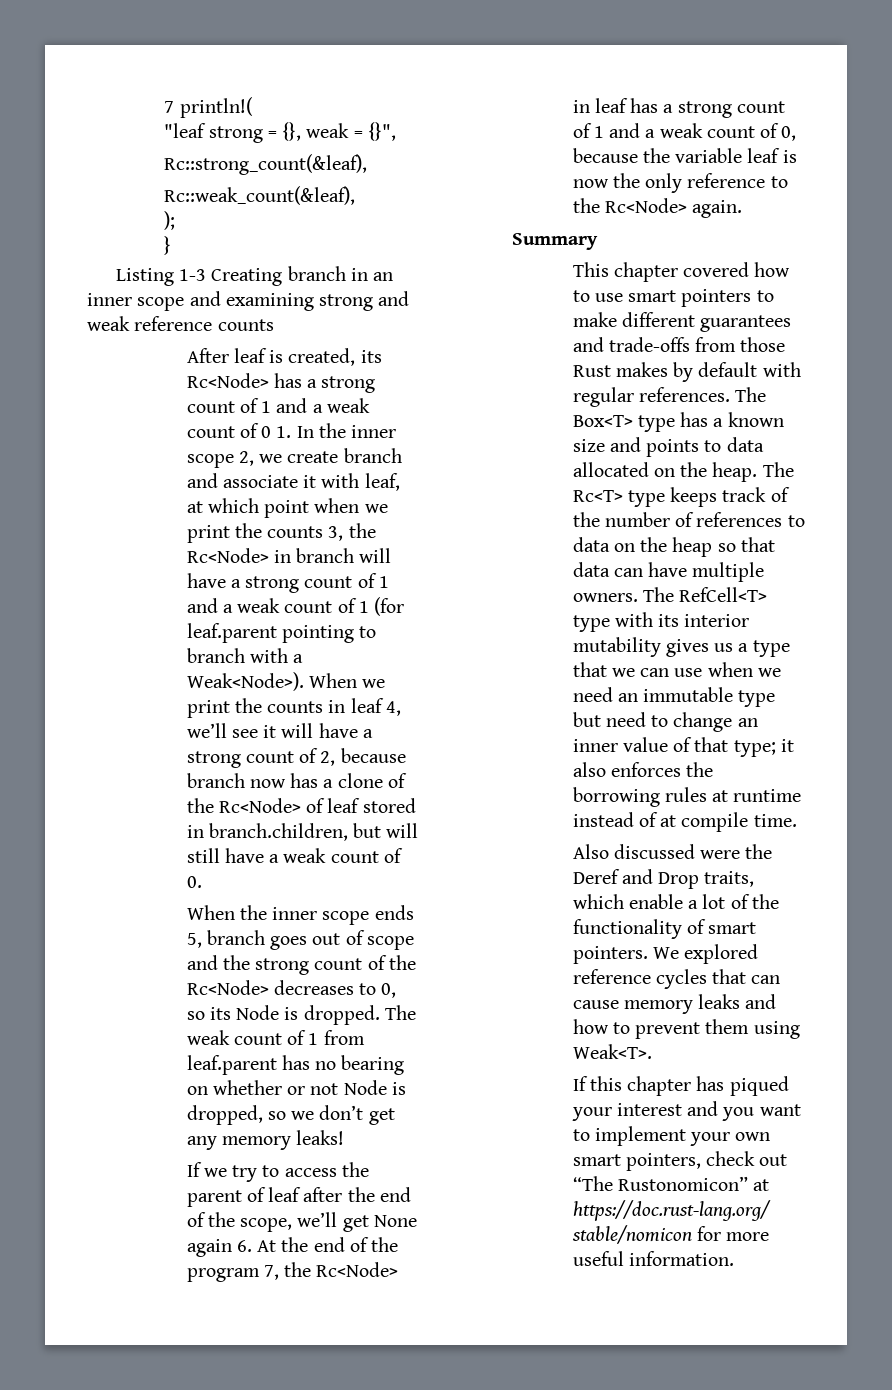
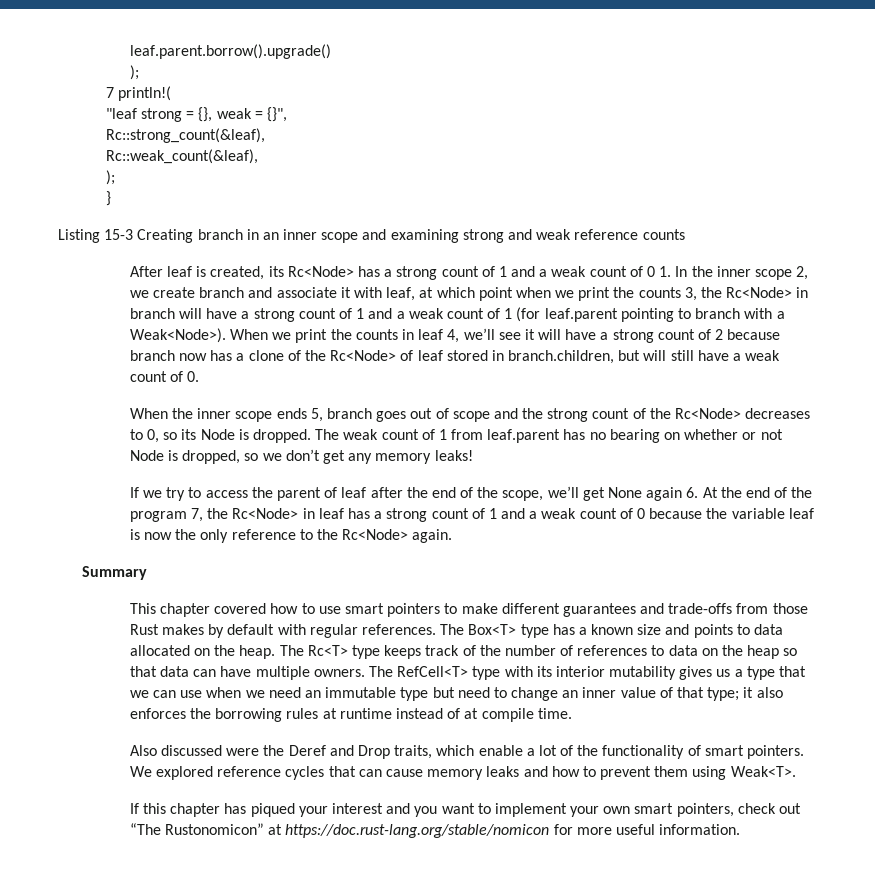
(164, 107) none -> [129,44,331,59] [129,65,139,80] leaf.parent.borrow().upgrade() // ); //
[179,269,207,281] 1-3 -> [104,229,134,240] 15-3
[320,751,336,766] 2, -> [715,329,724,340] 2
[781,126,797,141] 0, -> [637,508,646,519] 0

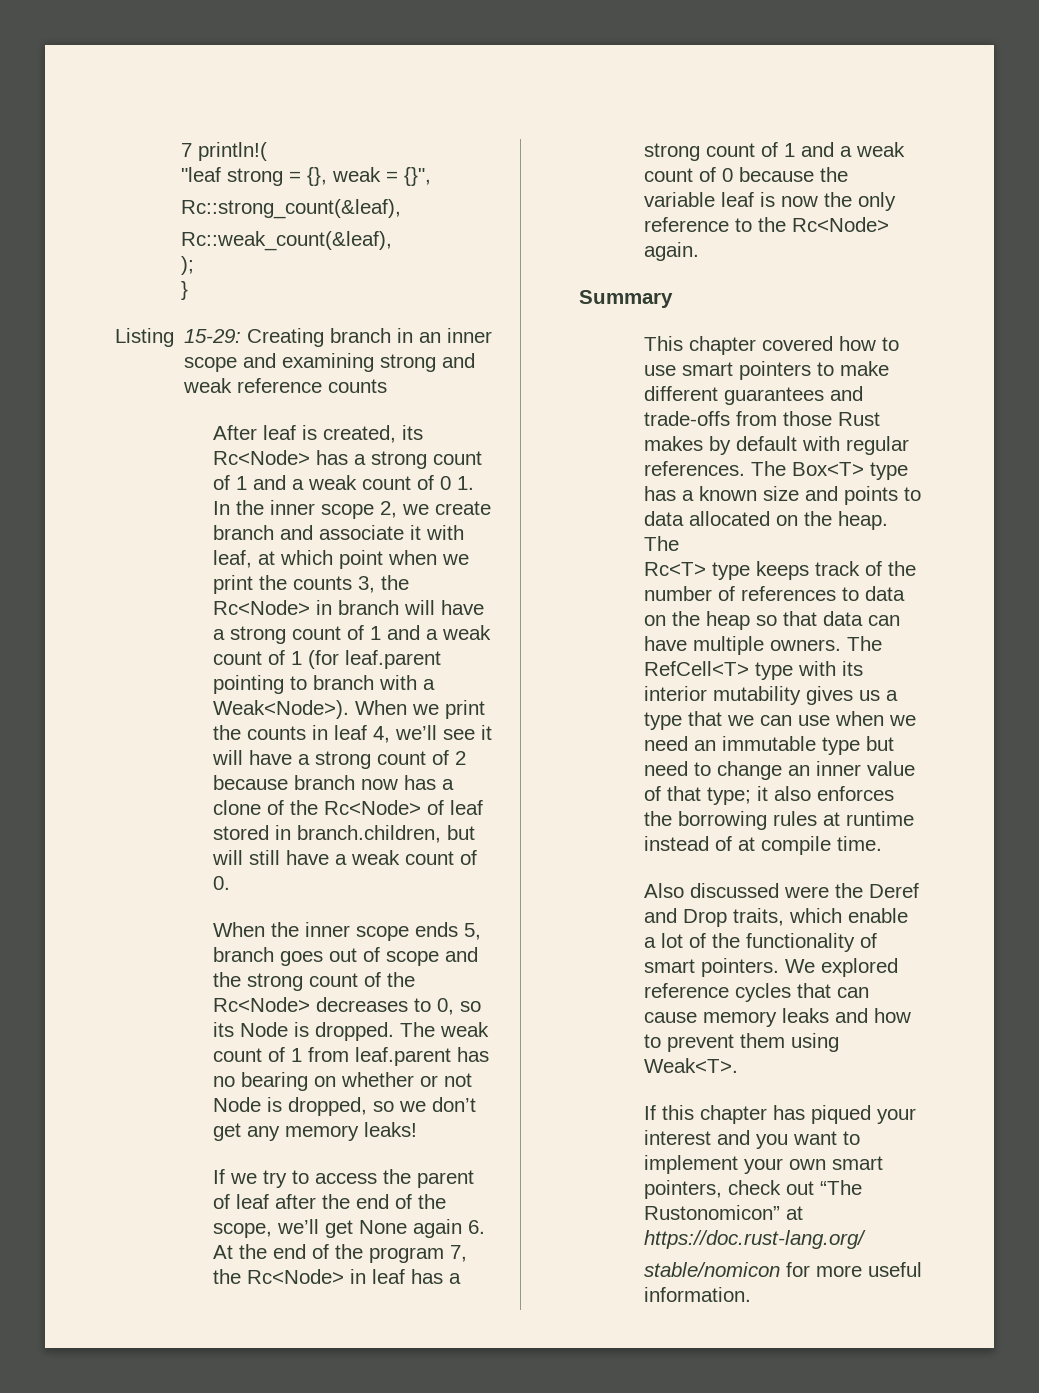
[129,44,331,59] [129,65,139,80] leaf.parent.borrow().upgrade() // ); // -> (180, 150) none
[104,229,134,240] 15-3 -> [184,329,242,343] 15-29:
(304, 650) none -> (680, 543) //
[285,824,550,838] https://doc.rust-lang.org/stable/nomicon -> [644,1230,867,1249] [644,1262,781,1277] https://doc.rust-lang.org/ // stable/nomicon

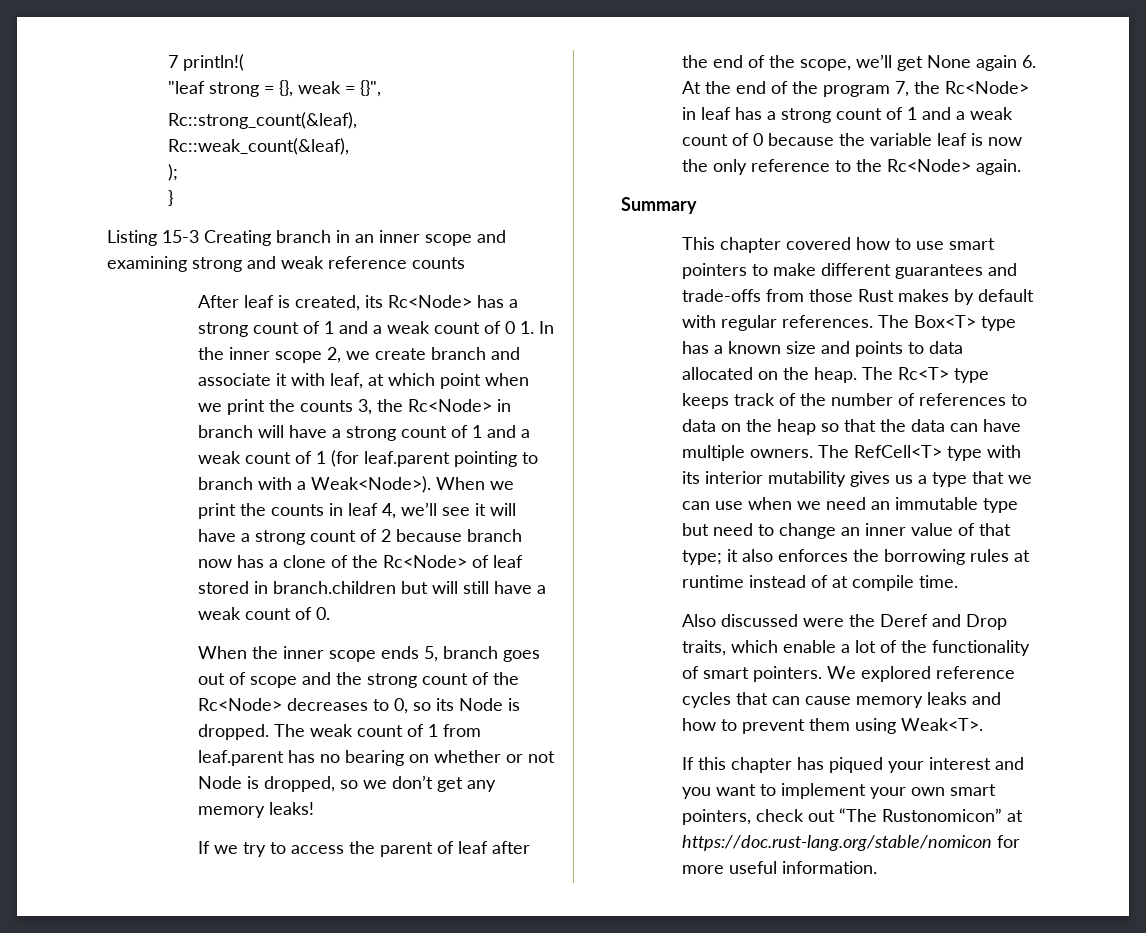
[184,329,242,343] 15-29: -> [162,230,199,243] 15-3
[297,825,442,843] branch.children, -> [273,581,397,594] branch.children
(680, 543) // -> (894, 373) none
(818, 618) none -> [880,419,907,432] the
[644,1230,867,1249] [644,1262,781,1277] https://doc.rust-lang.org/ // stable/nomicon -> [682,835,993,851] https://doc.rust-lang.org/stable/nomicon

